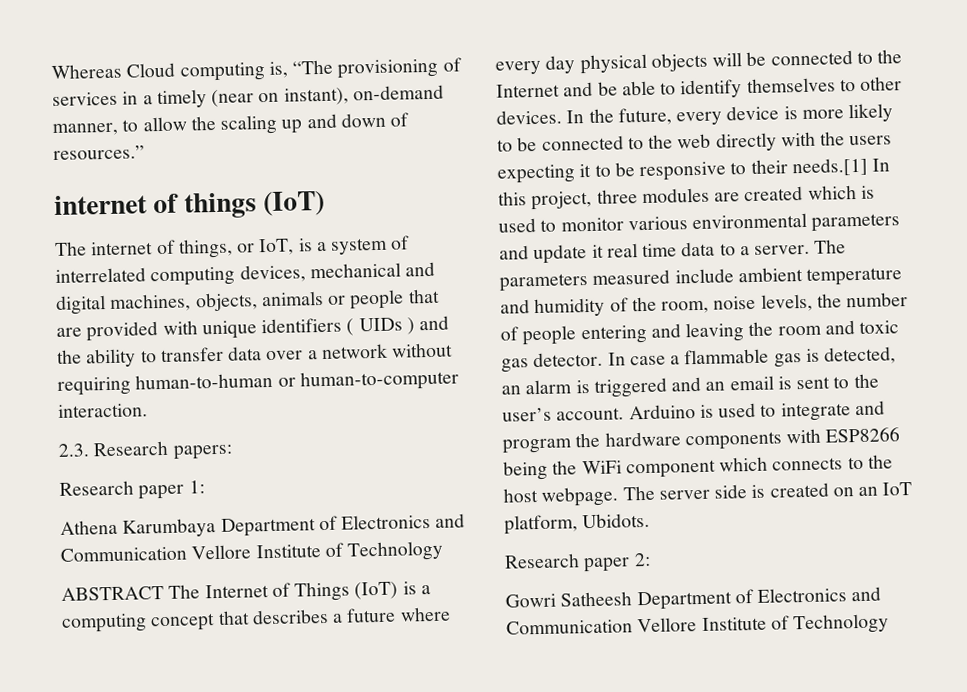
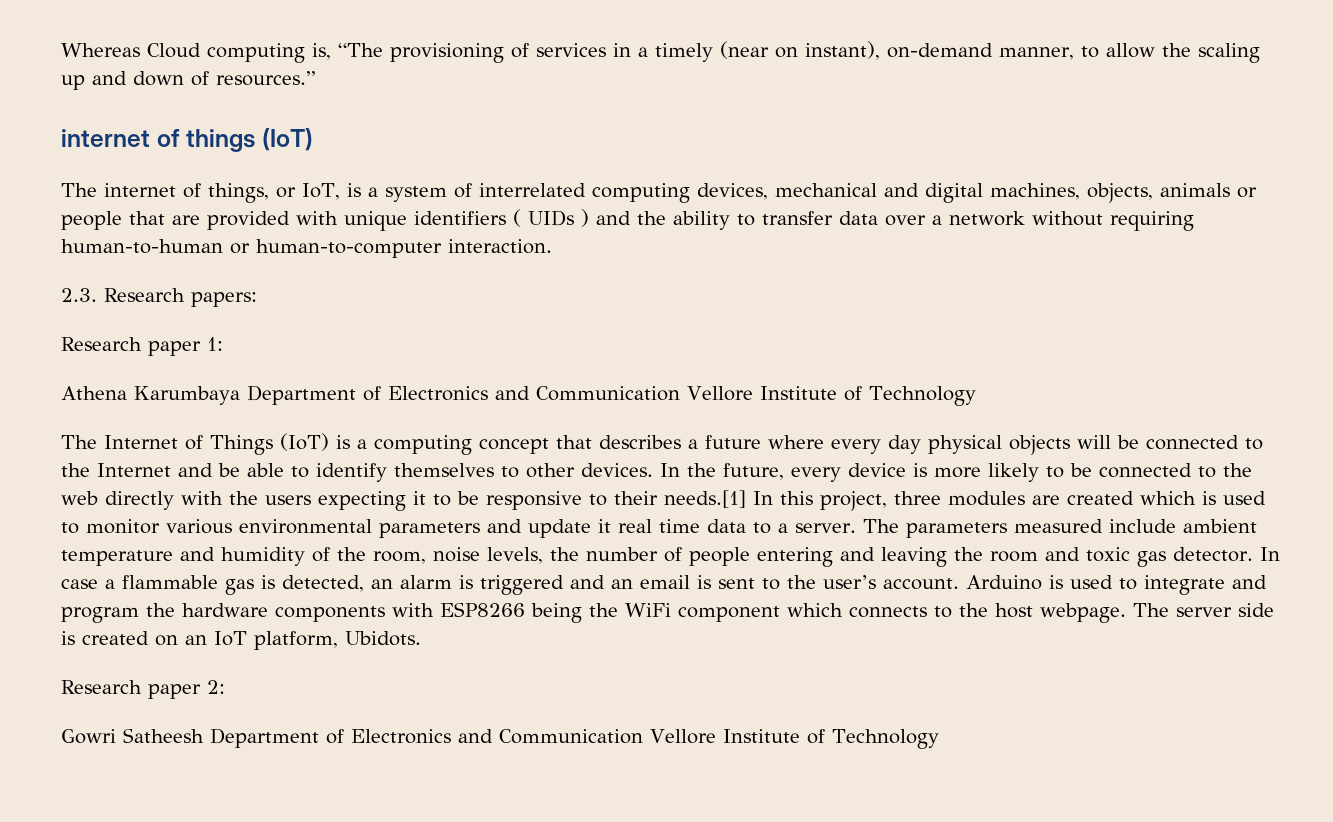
[61,586,164,601] ABSTRACT -> (976, 396) none

